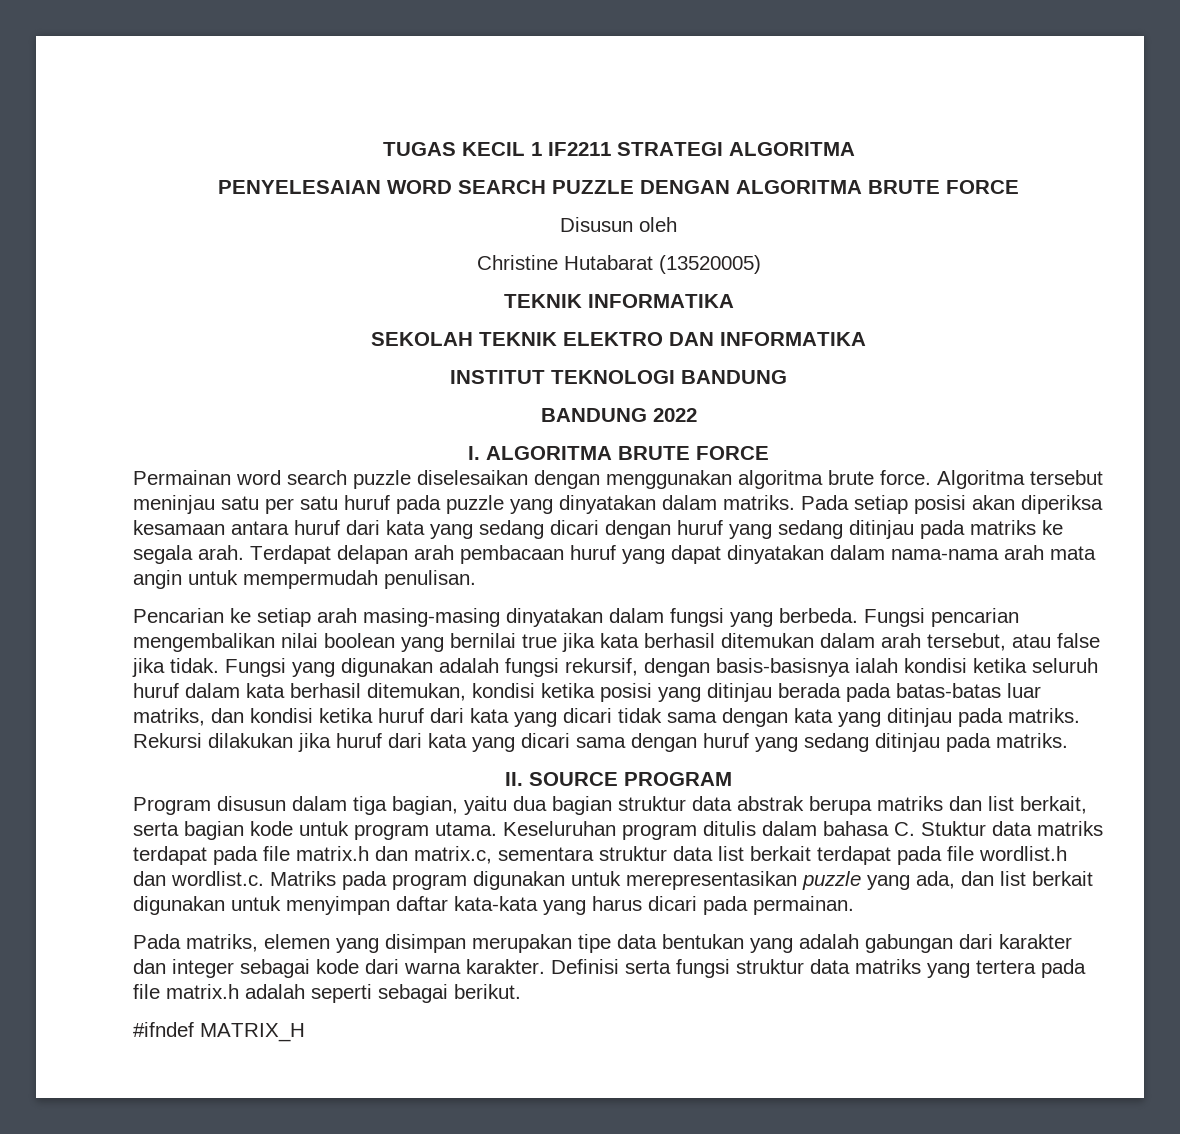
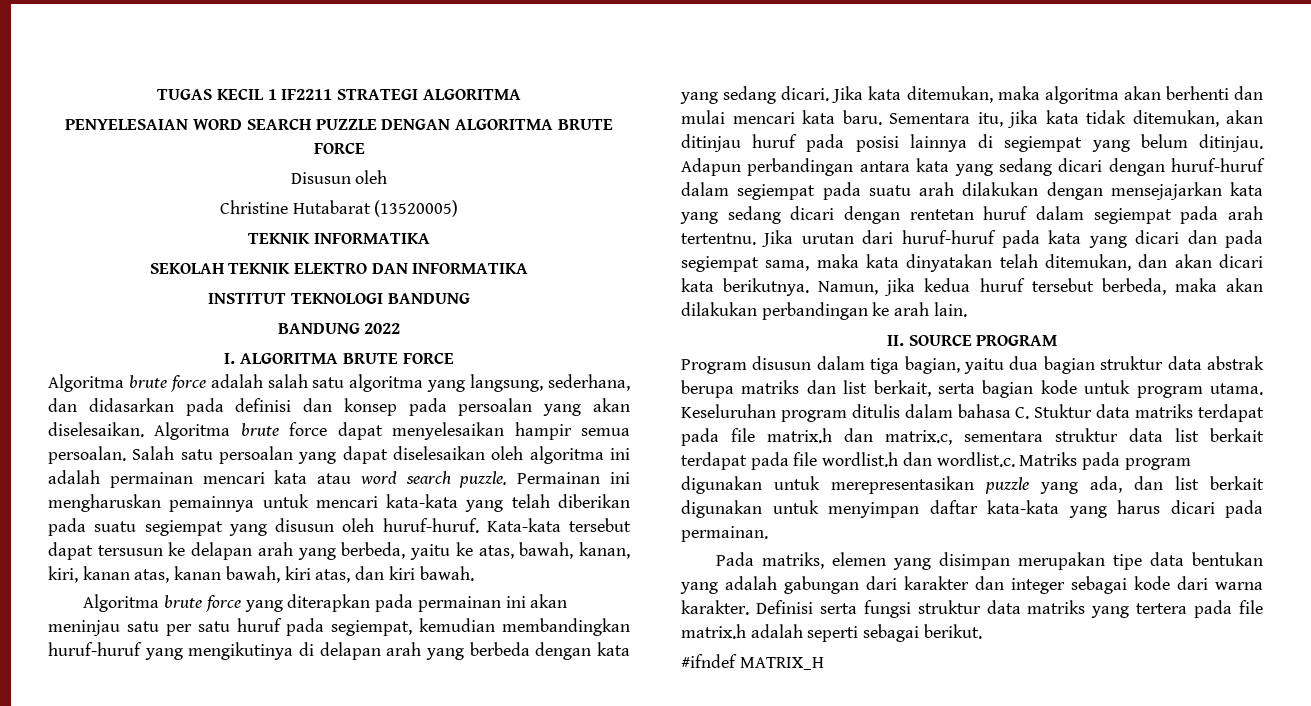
[133,470,1103,489] Permainan word search puzzle diselesaikan dengan menggunakan algoritma brute force. Algoritma tersebut -> [48,374,631,392] [48,398,630,416] [48,422,630,440] [48,446,630,464] [48,470,630,488] [48,494,630,512] [48,518,631,536] [48,542,631,560] [48,566,474,583] [83,594,568,612] Algoritma brute force adalah salah satu algoritma yang langsung, sederhana, dan didasarkan pada definisi dan konsep pada persoalan yang akan diselesaikan. Algoritma brute force dapat menyelesaikan hampir semua persoalan. Salah satu persoalan yang dapat diselesaikan oleh algoritma ini adalah permainan mencari kata atau word search puzzle. Permainan ini mengharuskan pemainnya untuk mencari kata-kata yang telah diberikan pada suatu segiempat yang disusun oleh huruf-huruf. Kata-kata tersebut dapat tersusun ke delapan arah yang berbeda, yaitu ke atas, bawah, kanan, kiri, kanan atas, kanan bawah, kiri atas, dan kiri bawah. // Algoritma brute force yang diterapkan pada permainan ini akan
[446,495,1103,514] [133,520,1063,539] [133,545,1096,564] [133,570,476,589] [133,608,1019,627] [133,633,1100,652] [132,658,1098,677] [133,683,1041,702] [133,708,1080,727] [133,733,1068,752] puzzle yang dinyatakan dalam matriks. Pada setiap posisi akan diperiksa kesamaan antara huruf dari kata yang sedang dicari dengan huruf yang sedang ditinjau pada matriks ke segala arah. Terdapat delapan arah pembacaan huruf yang dapat dinyatakan dalam nama-nama arah mata angin untuk mempermudah penulisan. // Pencarian ke setiap arah masing-masing dinyatakan dalam fungsi yang berbeda. Fungsi pencarian mengembalikan nilai boolean yang bernilai true jika kata berhasil ditemukan dalam arah tersebut, atau false jika tidak. Fungsi yang digunakan adalah fungsi rekursif, dengan basis-basisnya ialah kondisi ketika seluruh huruf dalam kata berhasil ditemukan, kondisi ketika posisi yang ditinjau berada pada batas-batas luar matriks, dan kondisi ketika huruf dari kata yang dicari tidak sama dengan kata yang ditinjau pada matriks. Rekursi dilakukan jika huruf dari kata yang dicari sama dengan huruf yang sedang ditinjau pada matriks. -> [331,618,630,636] [48,642,631,660] [680,86,1263,104] [681,110,1263,128] [681,134,1263,152] [681,158,1265,176] [681,182,1263,200] [680,206,1263,224] [681,230,1263,248] [681,254,1263,272] [681,278,1263,296] [681,302,967,320] segiempat, kemudian membandingkan huruf-huruf yang mengikutinya di delapan arah yang berbeda dengan kata yang sedang dicari. Jika kata ditemukan, maka algoritma akan berhenti dan mulai mencari kata baru. Sementara itu, jika kata tidak ditemukan, akan ditinjau huruf pada posisi lainnya di segiempat yang belum ditinjau. Adapun perbandingan antara kata yang sedang dicari dengan huruf-huruf dalam segiempat pada suatu arah dilakukan dengan mensejajarkan kata yang sedang dicari dengan rentetan huruf dalam segiempat pada arah tertentnu. Jika urutan dari huruf-huruf pada kata yang dicari dan pada segiempat sama, maka kata dinyatakan telah ditemukan, dan akan dicari kata berikutnya. Namun, jika kedua huruf tersebut berbeda, maka akan dilakukan perbandingan ke arah lain.

